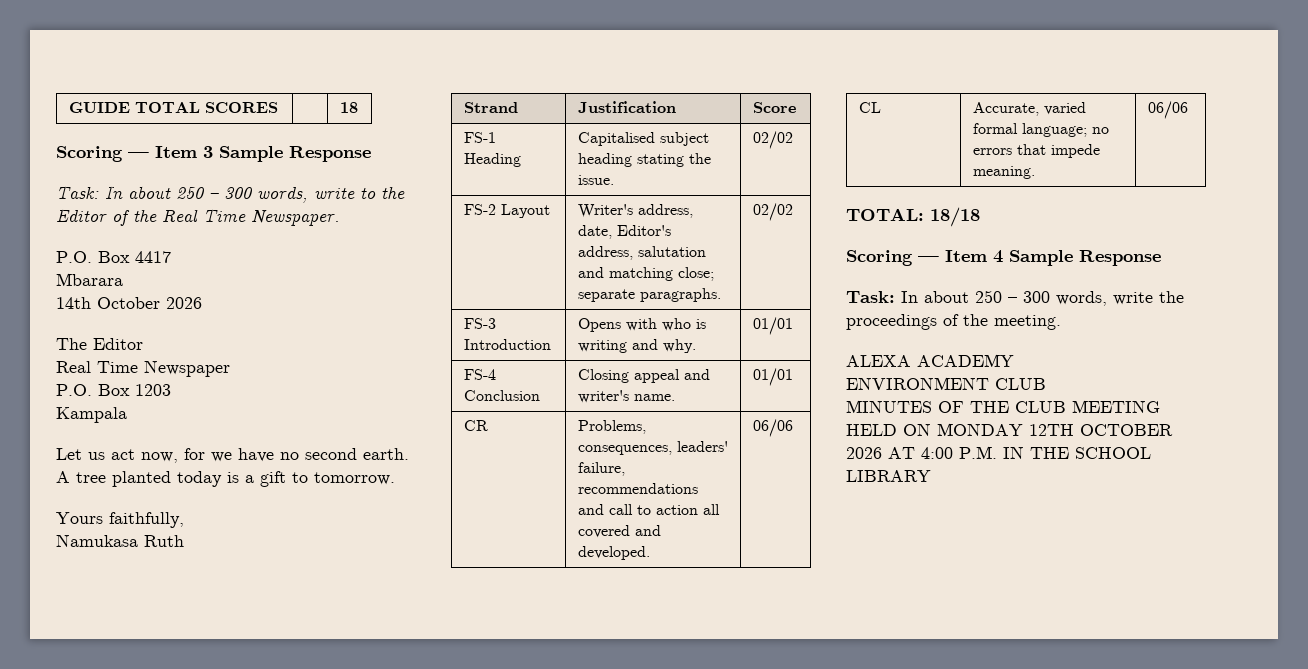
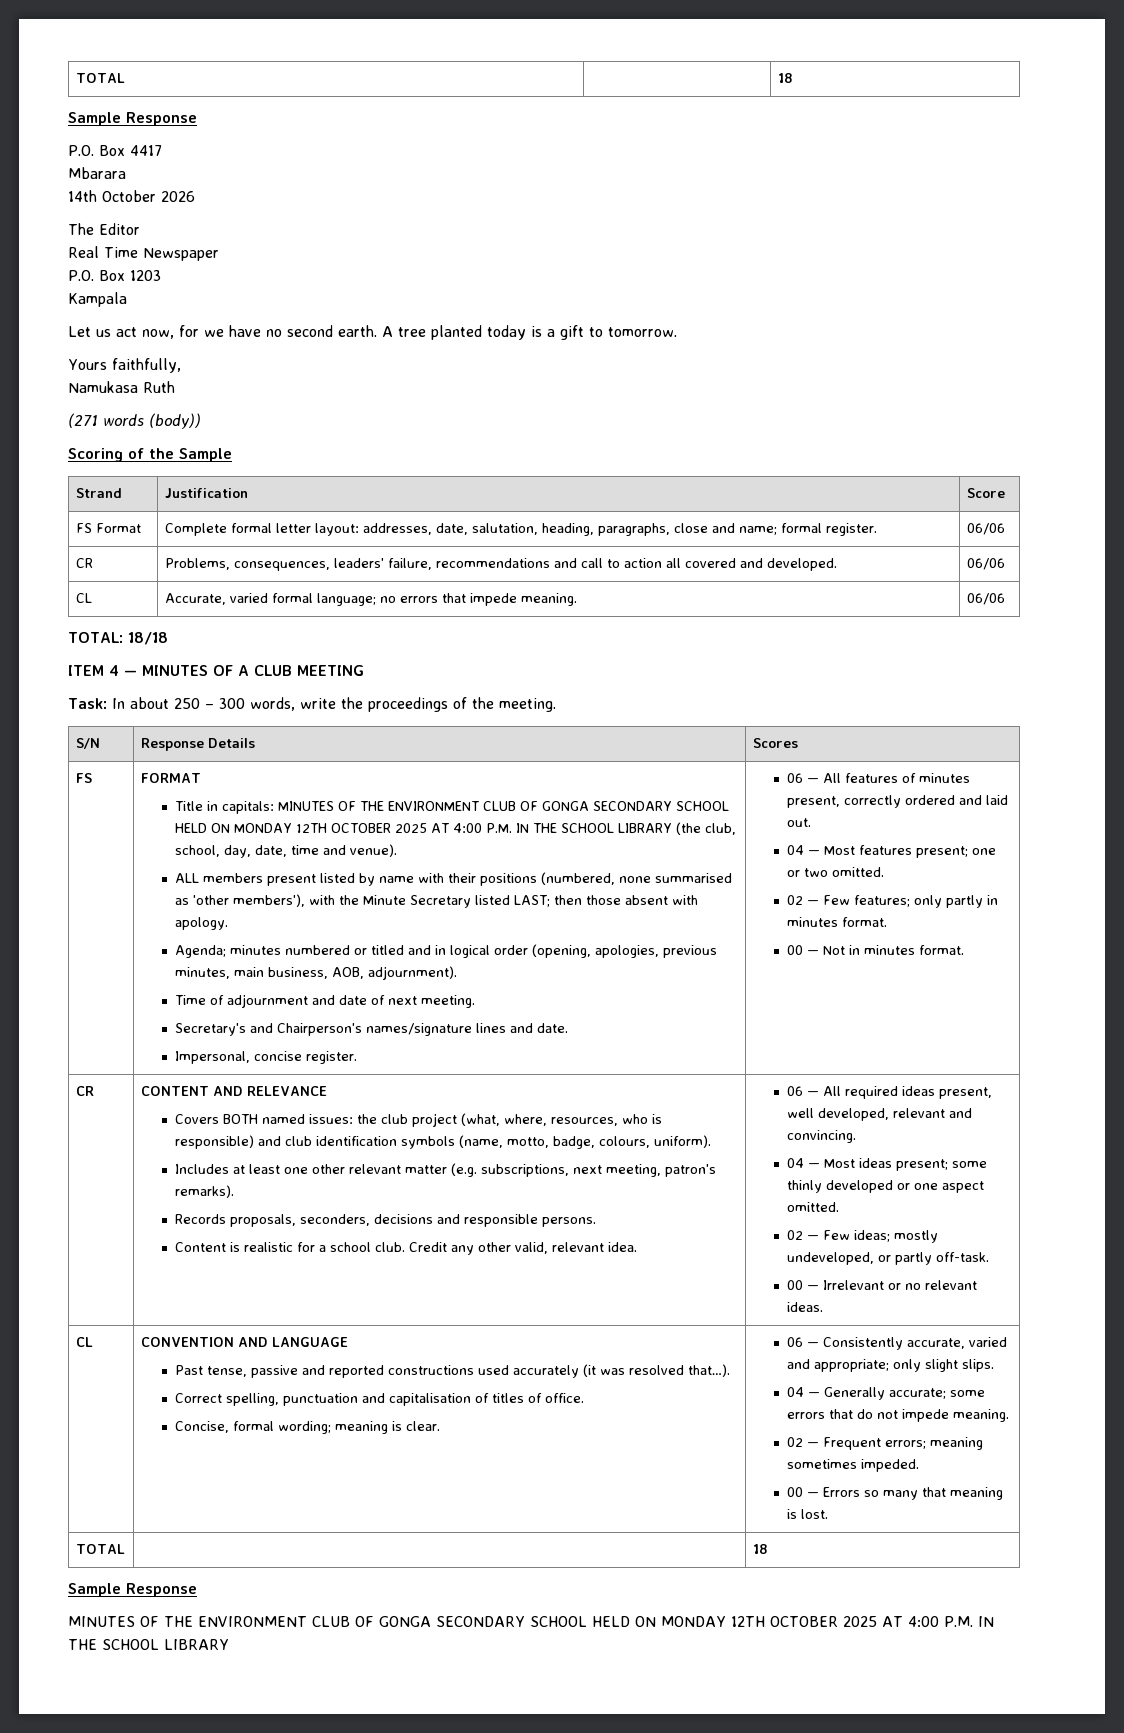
[68,102,278,113] [339,102,358,113] [56,146,371,162] [56,186,405,203] [56,209,340,226] GUIDE TOTAL SCORES | | 18 // Scoring — Item 3 Sample Response // Task: In about 250 – 300 words, write to the Editor of the Real Time Newspaper. -> [75,73,125,83] [777,73,793,83] [68,112,197,126] TOTAL | | 18 // Sample Response
[463,102,518,113] [577,101,676,113] [752,102,796,113] [463,132,496,143] [463,153,521,167] [577,132,709,146] [577,153,711,167] [577,175,614,185] [752,131,793,149] [463,204,550,218] [577,204,693,218] [577,225,671,239] [577,246,706,260] [577,267,714,281] [577,288,721,302] [752,203,793,221] [463,318,496,329] [463,339,551,350] [577,318,706,332] [577,339,696,353] [752,317,793,335] [463,369,496,380] [463,390,540,401] [577,369,710,383] [577,390,675,403] [752,368,793,386] // Strand | Justification | Score // FS-1 Heading | Capitalised subject heading stating the issue. | 02/02 // FS-2 Layout | Writer's address, date, Editor's address, salutation and matching close; separate paragraphs. | 02/02 // FS-3 Introduction | Opens with who is writing and why. | 01/01 // FS-4 Conclusion | Closing appeal and writer's name. | 01/01 -> [68,413,201,429] [68,448,232,462] [75,488,122,498] [164,488,248,498] [966,488,1005,498] [75,523,141,533] [164,523,877,536] [966,523,1005,535] // (271 words (body)) // Scoring of the Sample // Strand | Justification | Score // FS Format | Complete formal letter layout: addresses, date, salutation, heading, paragraphs, close and name; formal register. | 06/06
[846,250,1161,266] Scoring — Item 4 Sample Response -> [68,665,364,676] ITEM 4 — MINUTES OF A CLUB MEETING
[846,354,1014,367] [846,377,1046,390] [846,400,1160,413] [846,423,1173,436] [846,446,1151,459] [846,470,931,482] // ALEXA ACADEMY // ENVIRONMENT CLUB // MINUTES OF THE CLUB MEETING HELD ON MONDAY 12TH OCTOBER 2026 AT 4:00 P.M. IN THE SCHOOL LIBRARY -> [75,738,100,749] [140,738,255,751] [752,738,798,748] [75,773,92,783] [140,773,201,783] [174,801,729,814] [174,822,736,835] [174,844,397,858] [174,872,732,886] [174,894,698,908] [174,917,228,930] [174,944,717,958] [174,966,457,980] [174,994,475,1008] [174,1023,568,1036] [174,1051,357,1064] [786,773,970,783] [786,795,1008,808] [786,818,811,827] [786,845,996,858] [786,867,884,877] [786,895,998,908] [786,917,887,927] [786,945,964,955] [75,1086,94,1096] [140,1086,327,1096] [174,1113,662,1127] [174,1135,711,1149] [174,1163,716,1177] [174,1185,234,1198] [174,1214,596,1227] [174,1242,637,1255] [786,1086,992,1099] [786,1108,972,1121] [786,1130,856,1143] [786,1158,987,1171] [786,1180,984,1193] [786,1202,839,1212] [786,1230,938,1243] [786,1252,989,1265] [786,1280,977,1290] [786,1302,823,1312] [75,1337,93,1347] [140,1337,348,1347] [174,1364,730,1378] [174,1393,584,1406] [174,1421,440,1434] [786,1337,1007,1350] [786,1359,994,1372] [786,1387,985,1400] [786,1409,1009,1422] [786,1437,983,1450] [786,1459,919,1472] [786,1487,1003,1500] [786,1509,828,1519] [75,1544,125,1554] [752,1544,768,1554] [68,1583,197,1597] [68,1616,994,1627] [68,1639,229,1650] // S/N | Response Details | Scores // FS | FORMAT // Title in capitals: MINUTES OF THE ENVIRONMENT CLUB OF GONGA SECONDARY SCHOOL HELD ON MONDAY 12TH OCTOBER 2025 AT 4:00 P.M. IN THE SCHOOL LIBRARY (the club, school, day, date, time and venue). // ALL members present listed by name with their positions (numbered, none summarised as 'other members'), with the Minute Secretary listed LAST; then those absent with apology. // Agenda; minutes numbered or titled and in logical order (opening, apologies, previous minutes, main business, AOB, adjournment). // Time of adjournment and date of next meeting. // Secretary's and Chairperson's names/signature lines and date. // Impersonal, concise register. | 06 — All features of minutes present, correctly ordered and laid out. // 04 — Most features present; one or two omitted. // 02 — Few features; only partly in minutes format. // 00 — Not in minutes format. // CR | CONTENT AND RELEVANCE // Covers BOTH named issues: the club project (what, where, resources, who is responsible) and club identification symbols (name, motto, badge, colours, uniform). // Includes at least one other relevant matter (e.g. subscriptions, next meeting, patron's remarks). // Records proposals, seconders, decisions and responsible persons. // Content is realistic for a school club. Credit any other valid, relevant idea. | 06 — All required ideas present, well developed, relevant and convincing. // 04 — Most ideas present; some thinly developed or one aspect omitted. // 02 — Few ideas; mostly undeveloped, or partly off-task. // 00 — Irrelevant or no relevant ideas. // CL | CONVENTION AND LANGUAGE // Past tense, passive and reported constructions used accurately (it was resolved that…). // Correct spelling, punctuation and capitalisation of titles of office. // Concise, formal wording; meaning is clear. | 06 — Consistently accurate, varied and appropriate; only slight slips. // 04 — Generally accurate; some errors that do not impede meaning. // 02 — Frequent errors; meaning sometimes impeded. // 00 — Errors so many that meaning is lost. // TOTAL | | 18 // Sample Response // MINUTES OF THE ENVIRONMENT CLUB OF GONGA SECONDARY SCHOOL HELD ON MONDAY 12TH OCTOBER 2025 AT 4:00 P.M. IN THE SCHOOL LIBRARY

